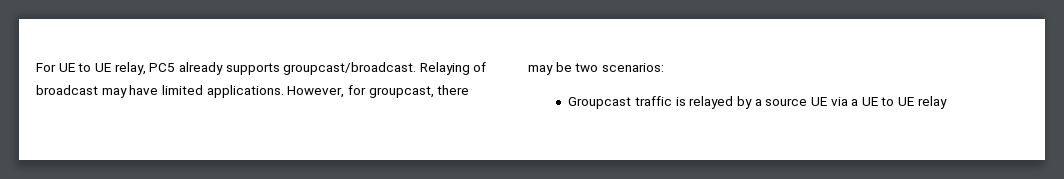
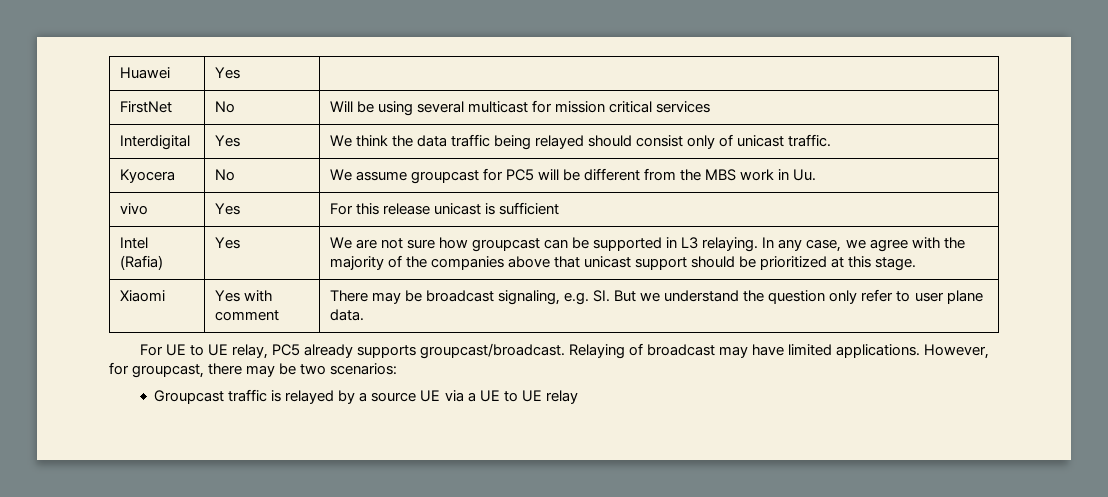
(36, 67) none -> [119,67,170,79] [214,67,240,79] [119,101,172,113] [214,101,235,113] [329,100,711,116] [119,135,190,150] [214,135,240,147] [329,134,832,150] [119,169,175,183] [214,169,235,181] [329,168,817,184] [119,203,148,215] [214,203,240,215] [329,202,560,215] [119,237,148,249] [119,255,163,270] [214,237,240,249] [329,237,965,252] [329,255,917,271] [119,290,165,302] [214,290,272,302] [214,310,279,321] [329,289,983,305] [329,309,364,321] Huawei | Yes | // FirstNet | No | Will be using several multicast for mission critical services // Interdigital | Yes | We think the data traffic being relayed should consist only of unicast traffic. // Kyocera | No | We assume groupcast for PC5 will be different from the MBS work in Uu. // vivo | Yes | For this release unicast is sufficient // Intel (Rafia) | Yes | We are not sure how groupcast can be supported in L3 relaying. In any case, we agree with the majority of the companies above that unicast support should be prioritized at this stage. // Xiaomi | Yes with comment | There may be broadcast signaling, e.g. SI. But we understand the question only refer to user plane data. //

